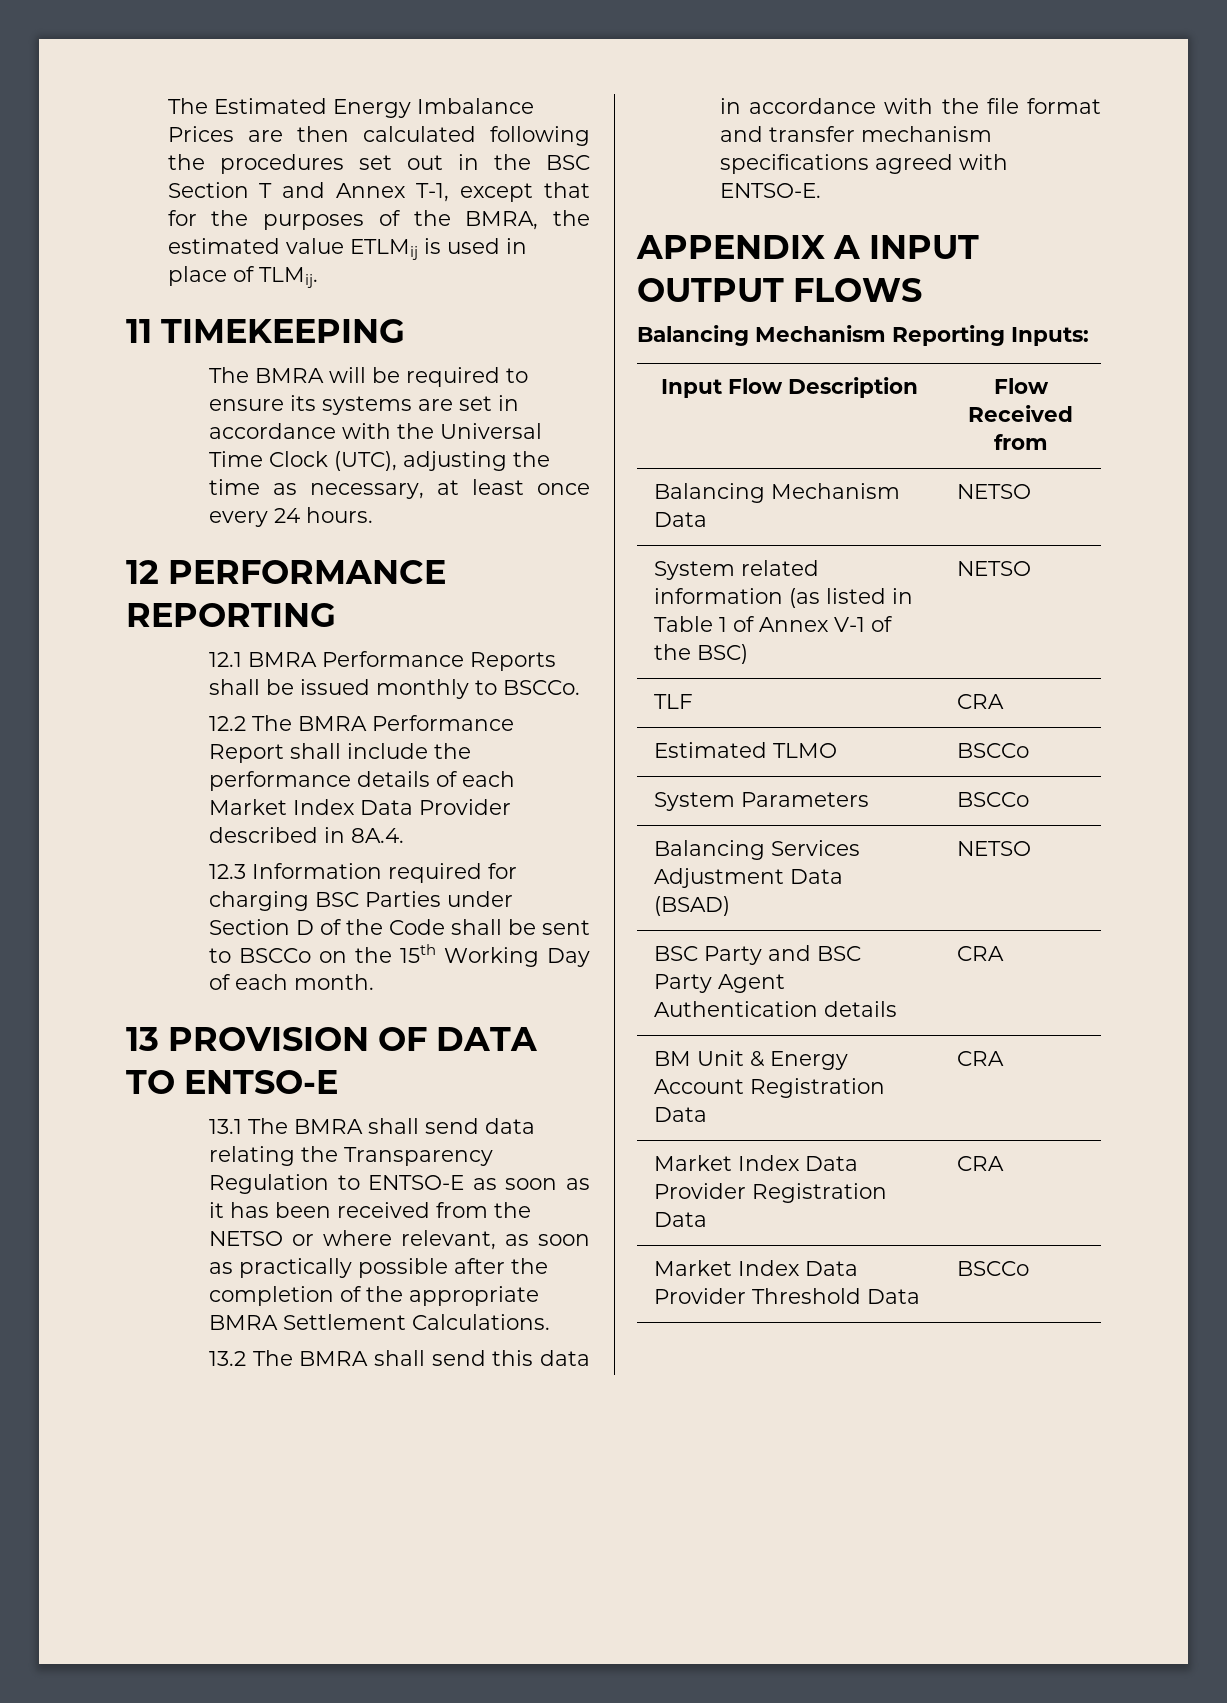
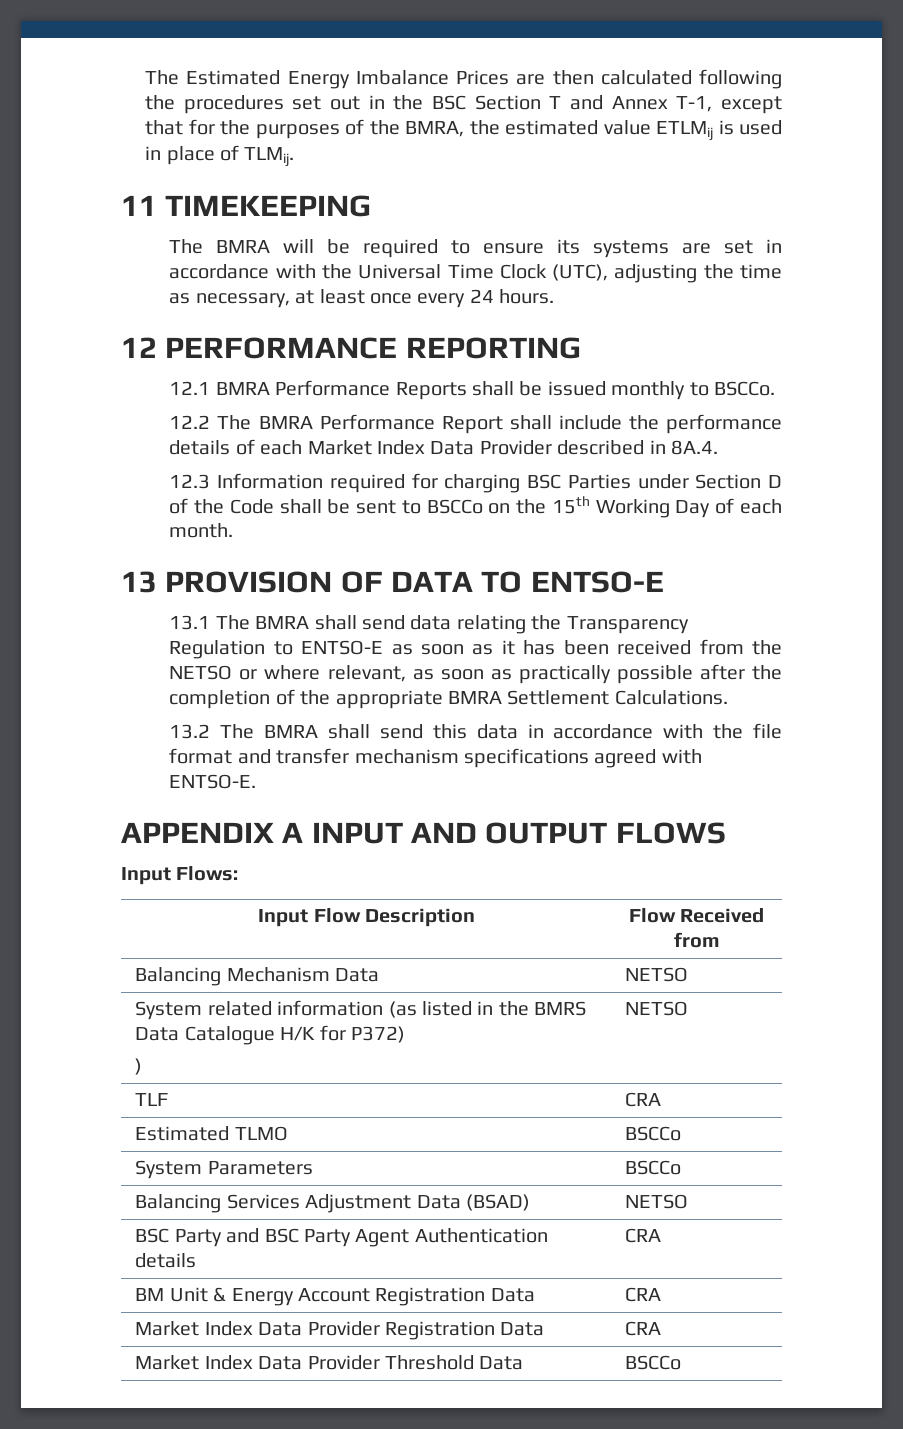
(980, 247) none -> [411,822,478,843] AND
[637,325,1089,346] Balancing Mechanism Reporting Inputs: -> [121,866,239,885] Input Flows:
[653,616,893,632] [653,644,748,664] Table 1 of Annex V-1 of the BSC) -> [498,1001,587,1016] [135,1025,405,1045] [135,1058,143,1075] the BMRS Data Catalogue H/K for P372) // )

